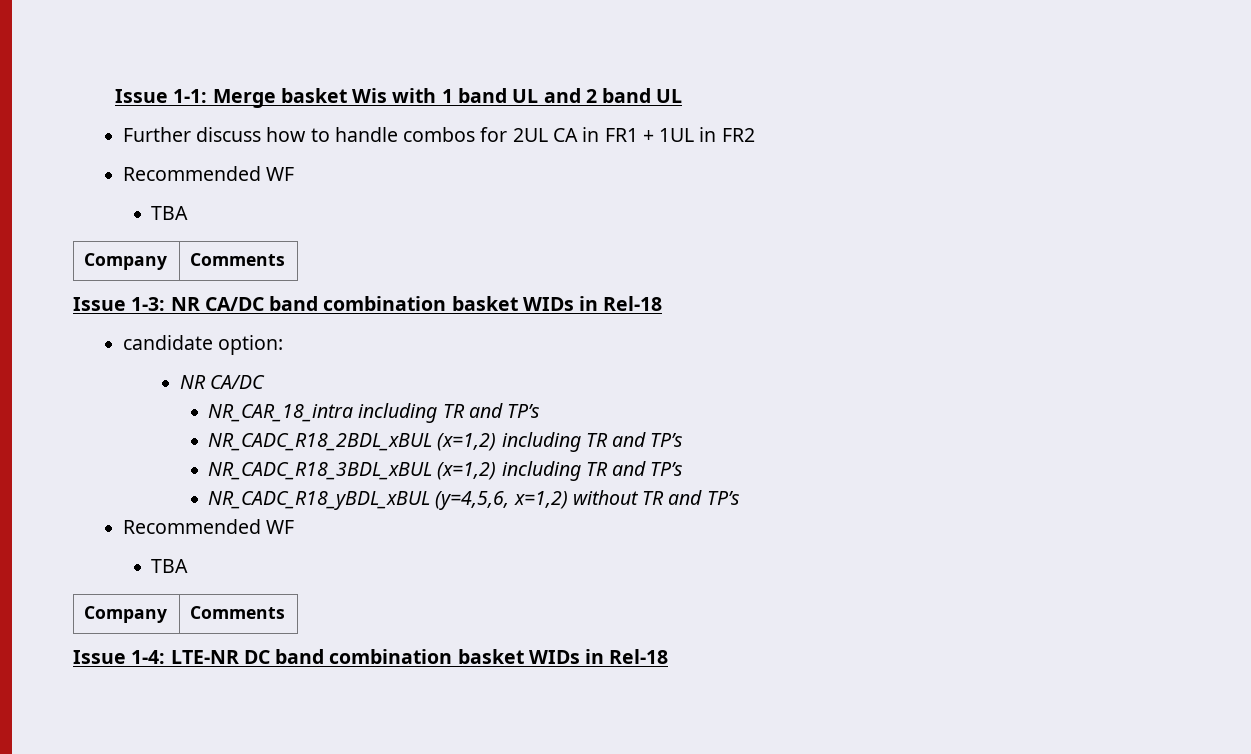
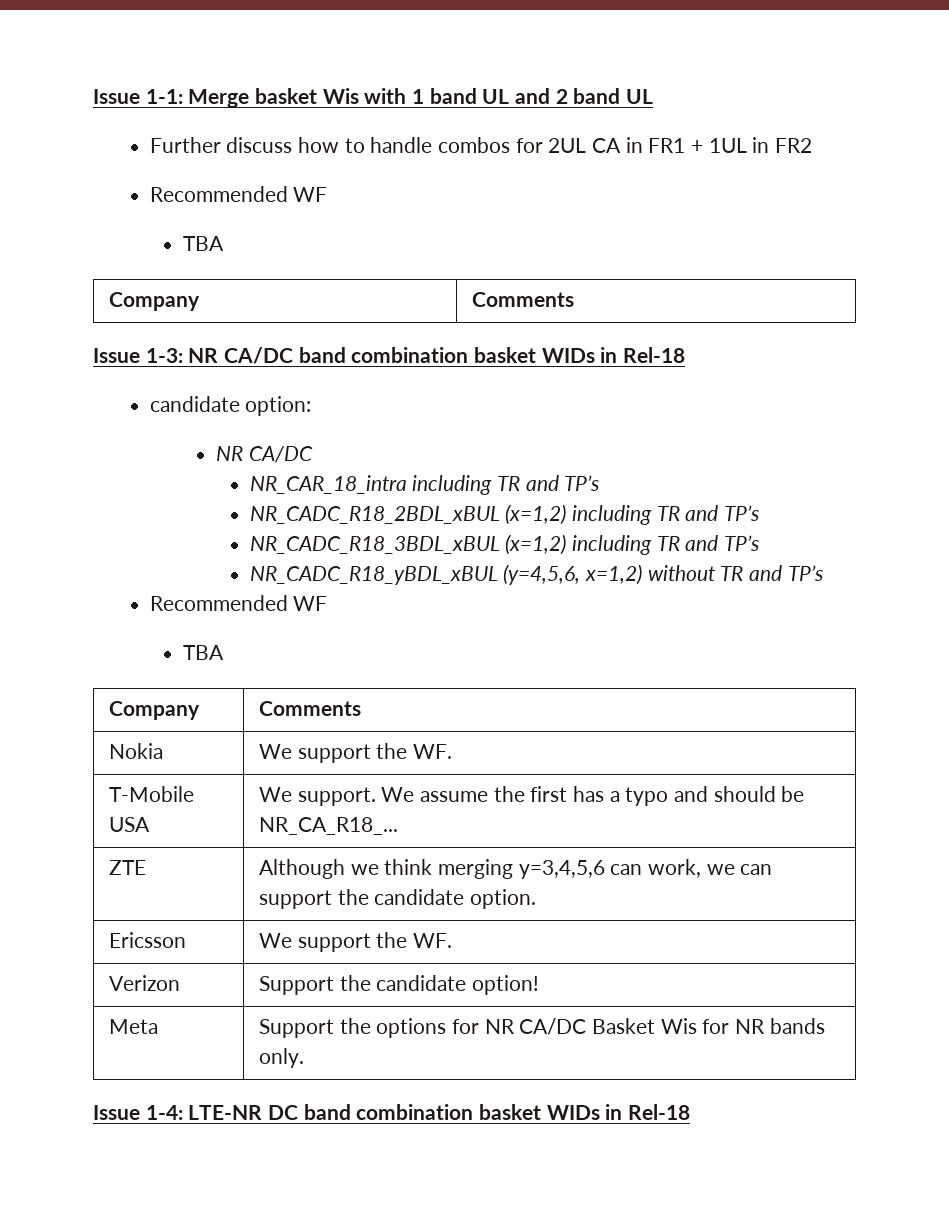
(286, 612) none -> [109,743,164,759] [259,743,453,763] [109,786,195,802] [109,817,151,832] [259,786,805,806] [259,817,399,835] [109,860,147,875] [259,859,773,879] [259,889,537,909] [109,932,187,948] [259,932,453,952] [109,975,181,991] [259,975,540,995] [109,1019,159,1034] [259,1018,825,1038] [259,1048,305,1068] // Nokia | We support the WF. // T-Mobile USA | We support. We assume the first has a typo and should be NR_CA_R18_... // ZTE | Although we think merging y=3,4,5,6 can work, we can support the candidate option. // Ericsson | We support the WF. // Verizon | Support the candidate option! // Meta | Support the options for NR CA/DC Basket Wis for NR bands only.

